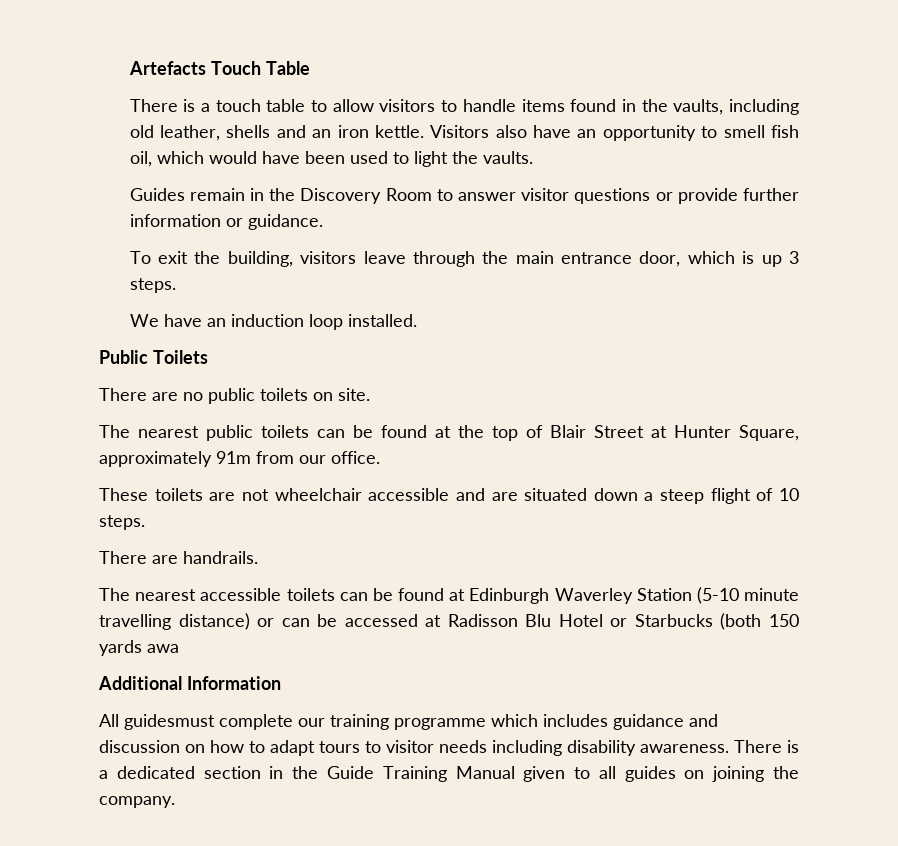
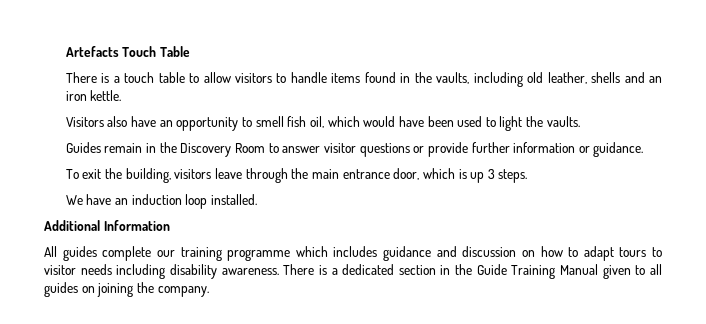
(424, 131) none -> (122, 95) //
[99,350,208,364] [99,388,370,404] [99,425,799,441] [99,451,380,467] [99,488,799,504] [99,515,145,530] [99,551,258,564] [99,587,799,604] [99,613,800,630] [99,640,179,656] // Public Toilets // There are no public toilets on site. // The nearest public toilets can be found at the top of Blair Street at Hunter Square, approximately 91m from our office. // These toilets are not wheelchair accessible and are situated down a steep flight of 10 steps. // There are handrails. // The nearest accessible toilets can be found at Edinburgh Waverley Station (5-10 minute travelling distance) or can be accessed at Radisson Blu Hotel or Starbucks (both 150 yards awa -> (258, 199) none
[124,714,215,730] guidesmust -> [62,246,97,261] guides

